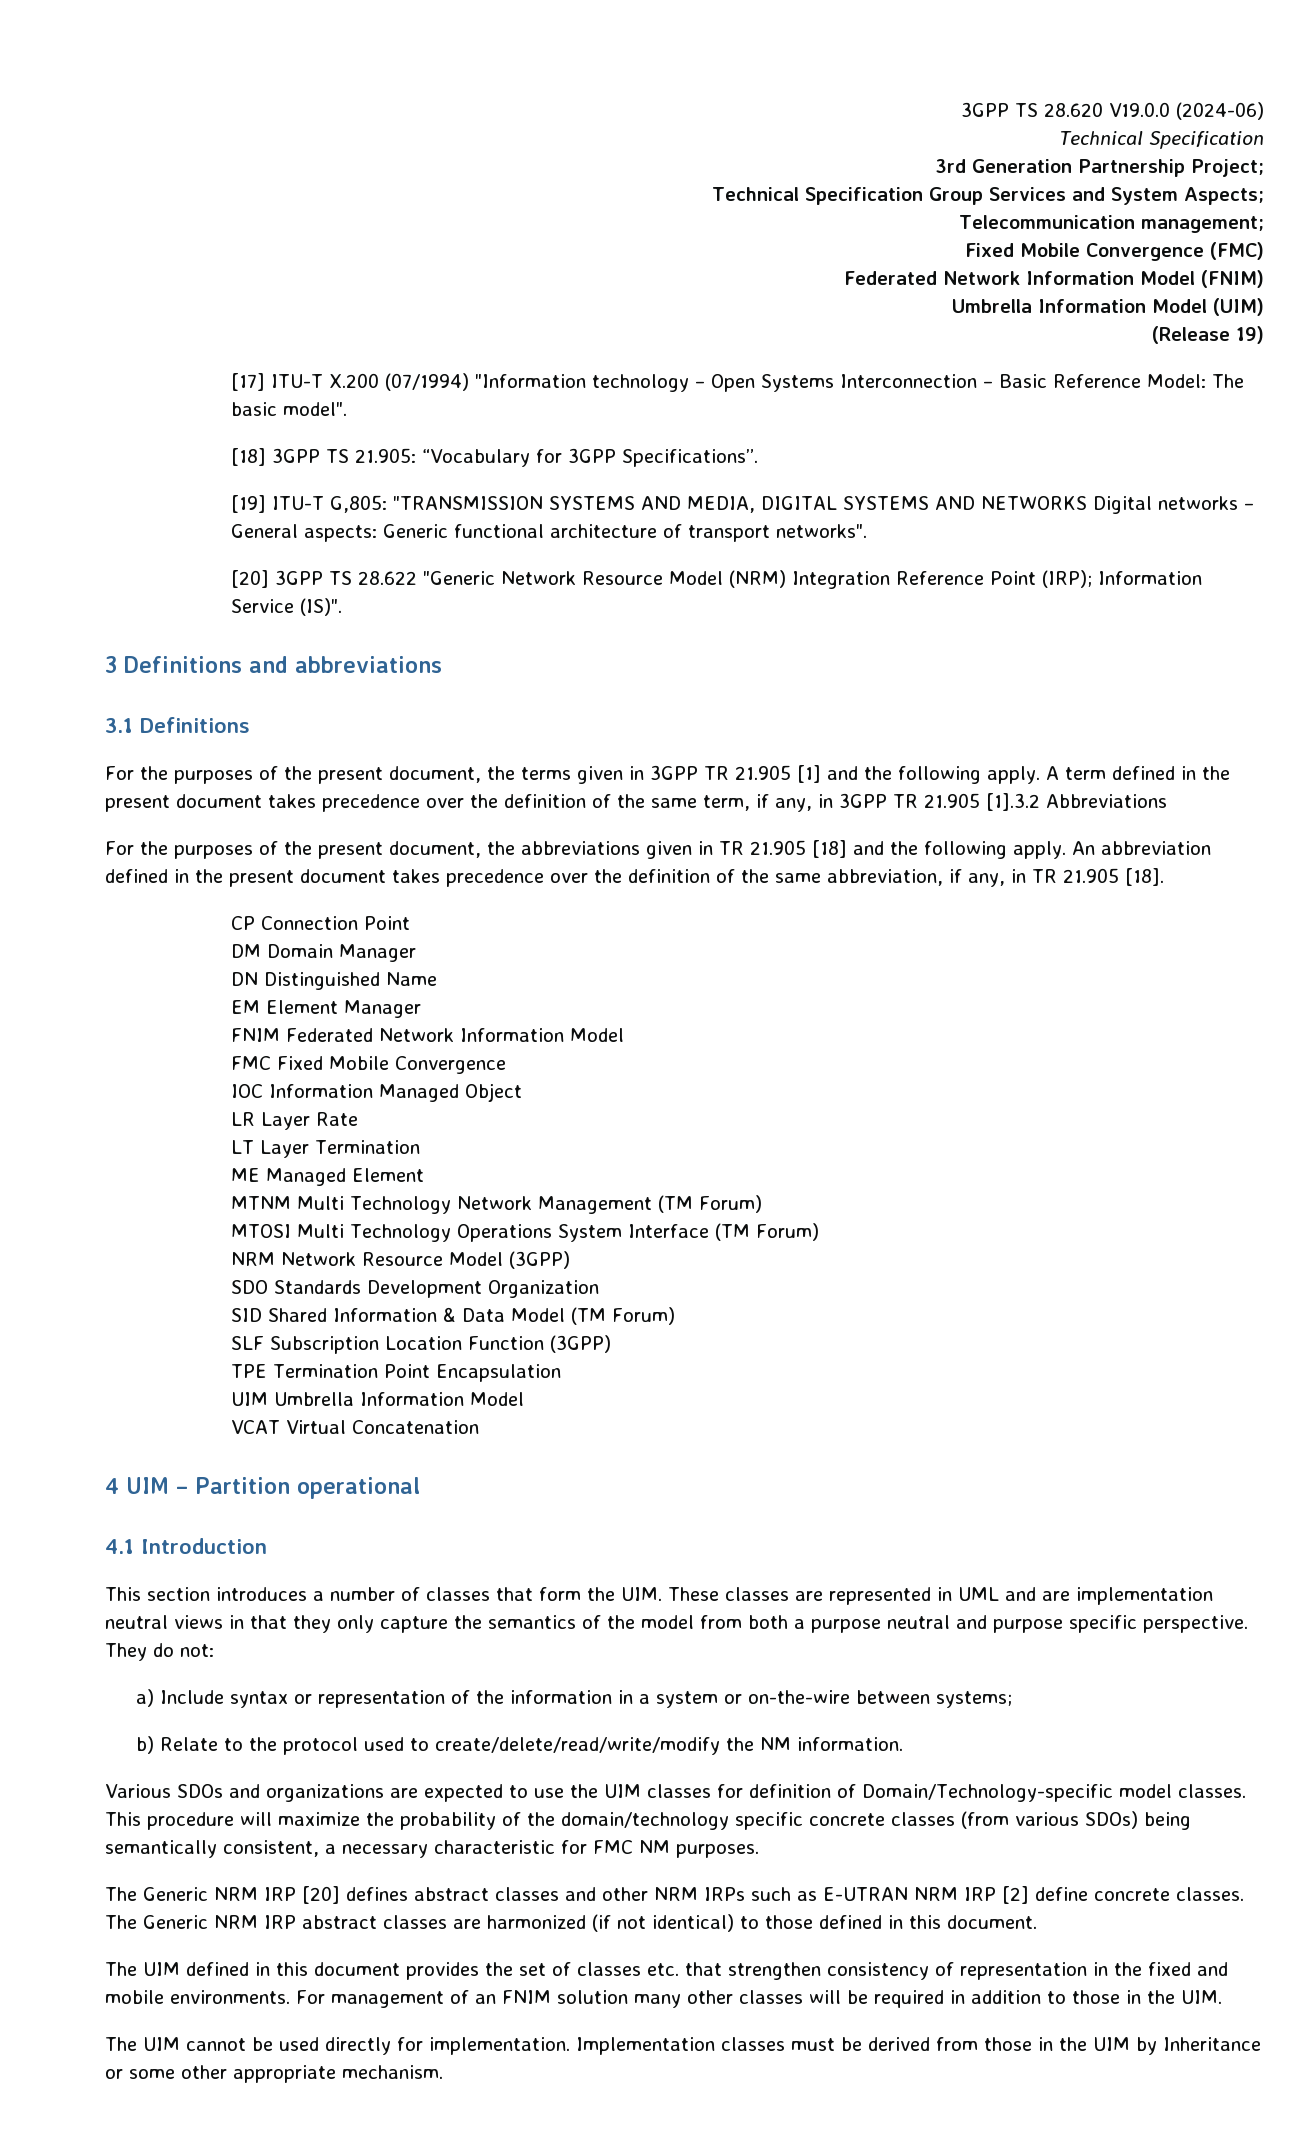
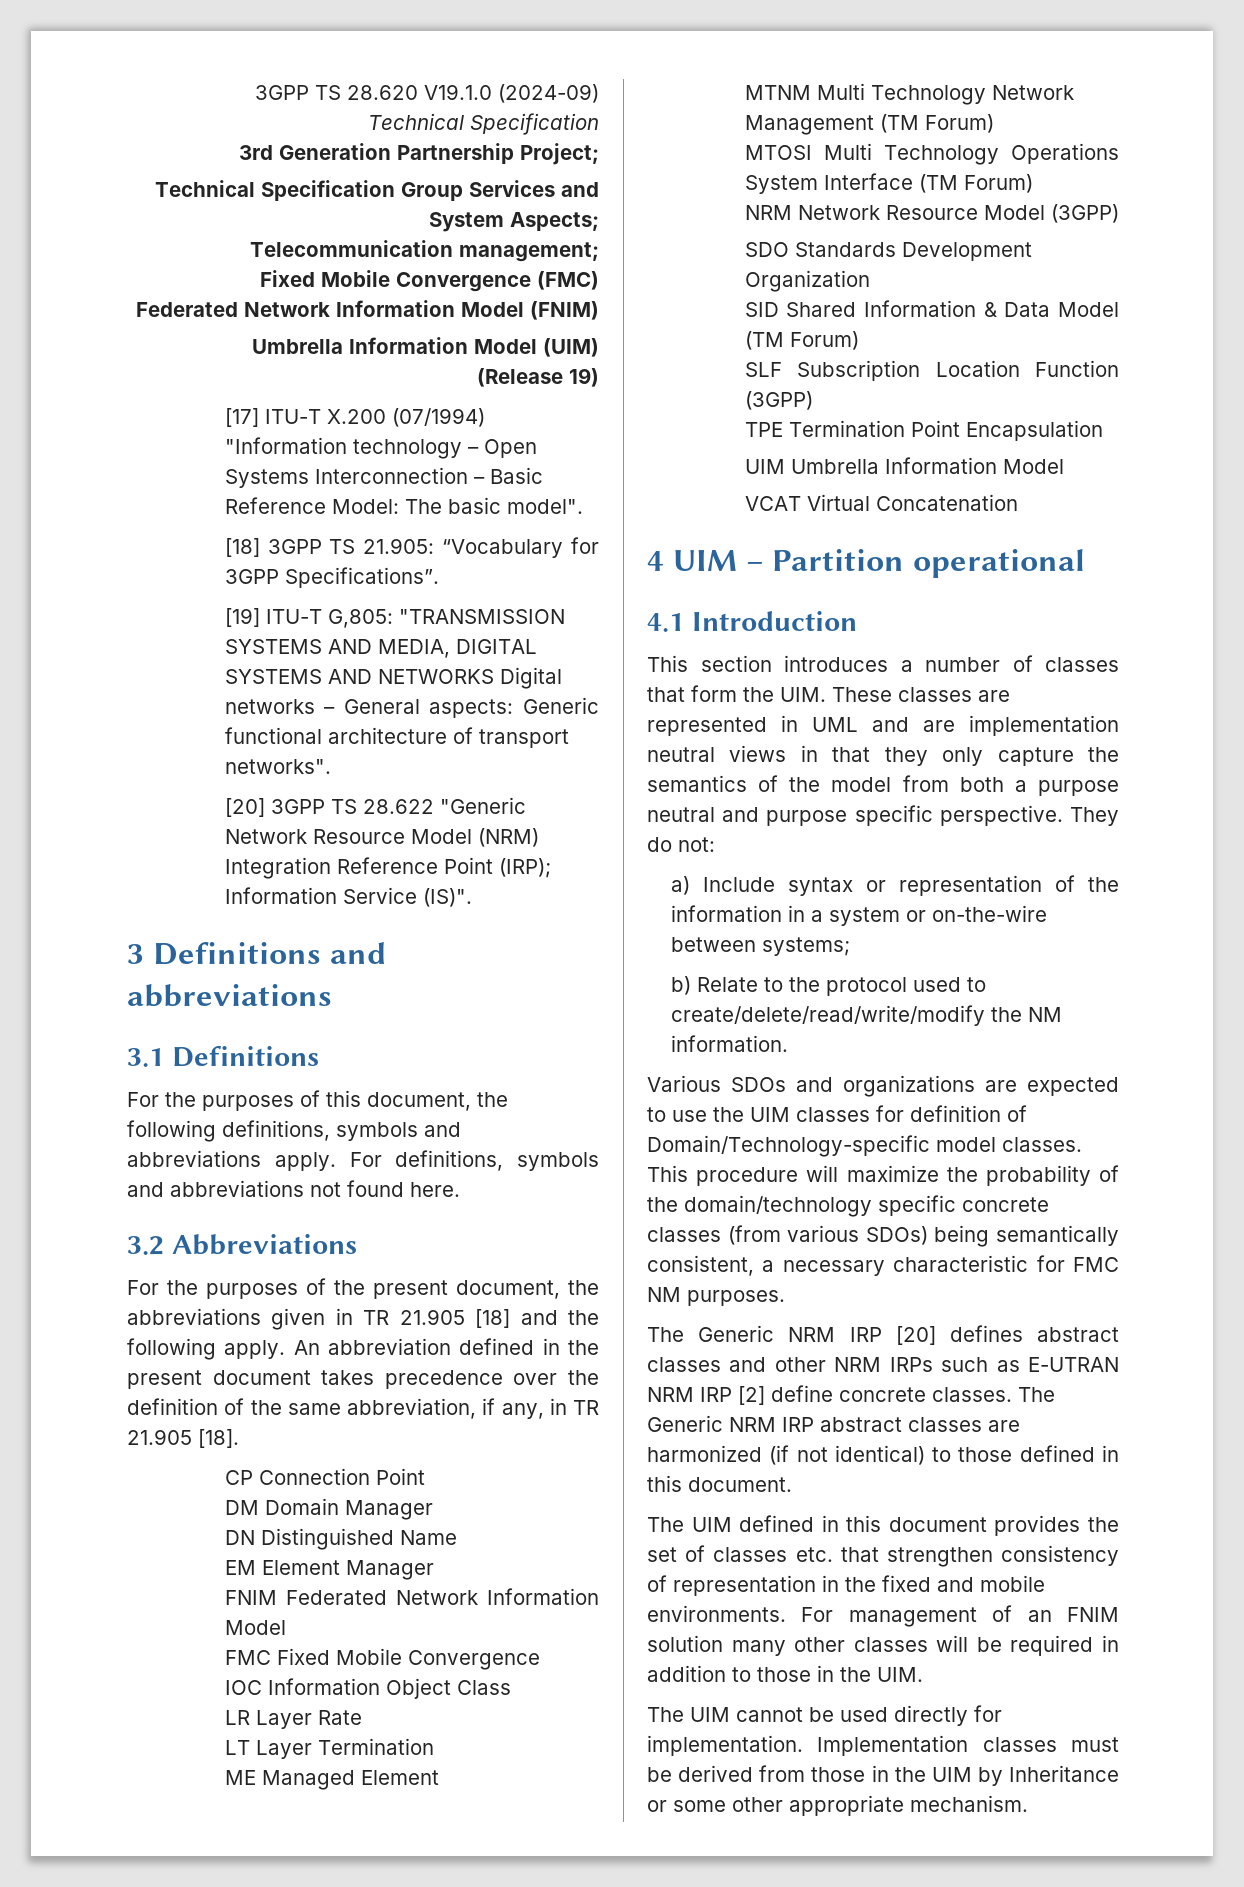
[1109,102,1264,120] V19.0.0 (2024-06) -> [424,84,599,103] V19.1.0 (2024-09)
[284,765,1230,784] [105,793,1040,812] the present document, the terms given in 3GPP TR 21.905 [1] and the following apply. A term defined in the present document takes precedence over the definition of the same term, if any, in 3GPP TR 21.905 [1].3.2 -> [326,1090,508,1111] [127,1120,461,1142] [127,1150,599,1171] [127,1180,460,1197] [127,1236,164,1255] this document, the following definitions, symbols and abbreviations apply. For definitions, symbols and abbreviations not found here. // 3.2
[378,1084,459,1102] Managed -> (380, 1686) none
(522, 1092) none -> [456,1680,511,1695] Class

